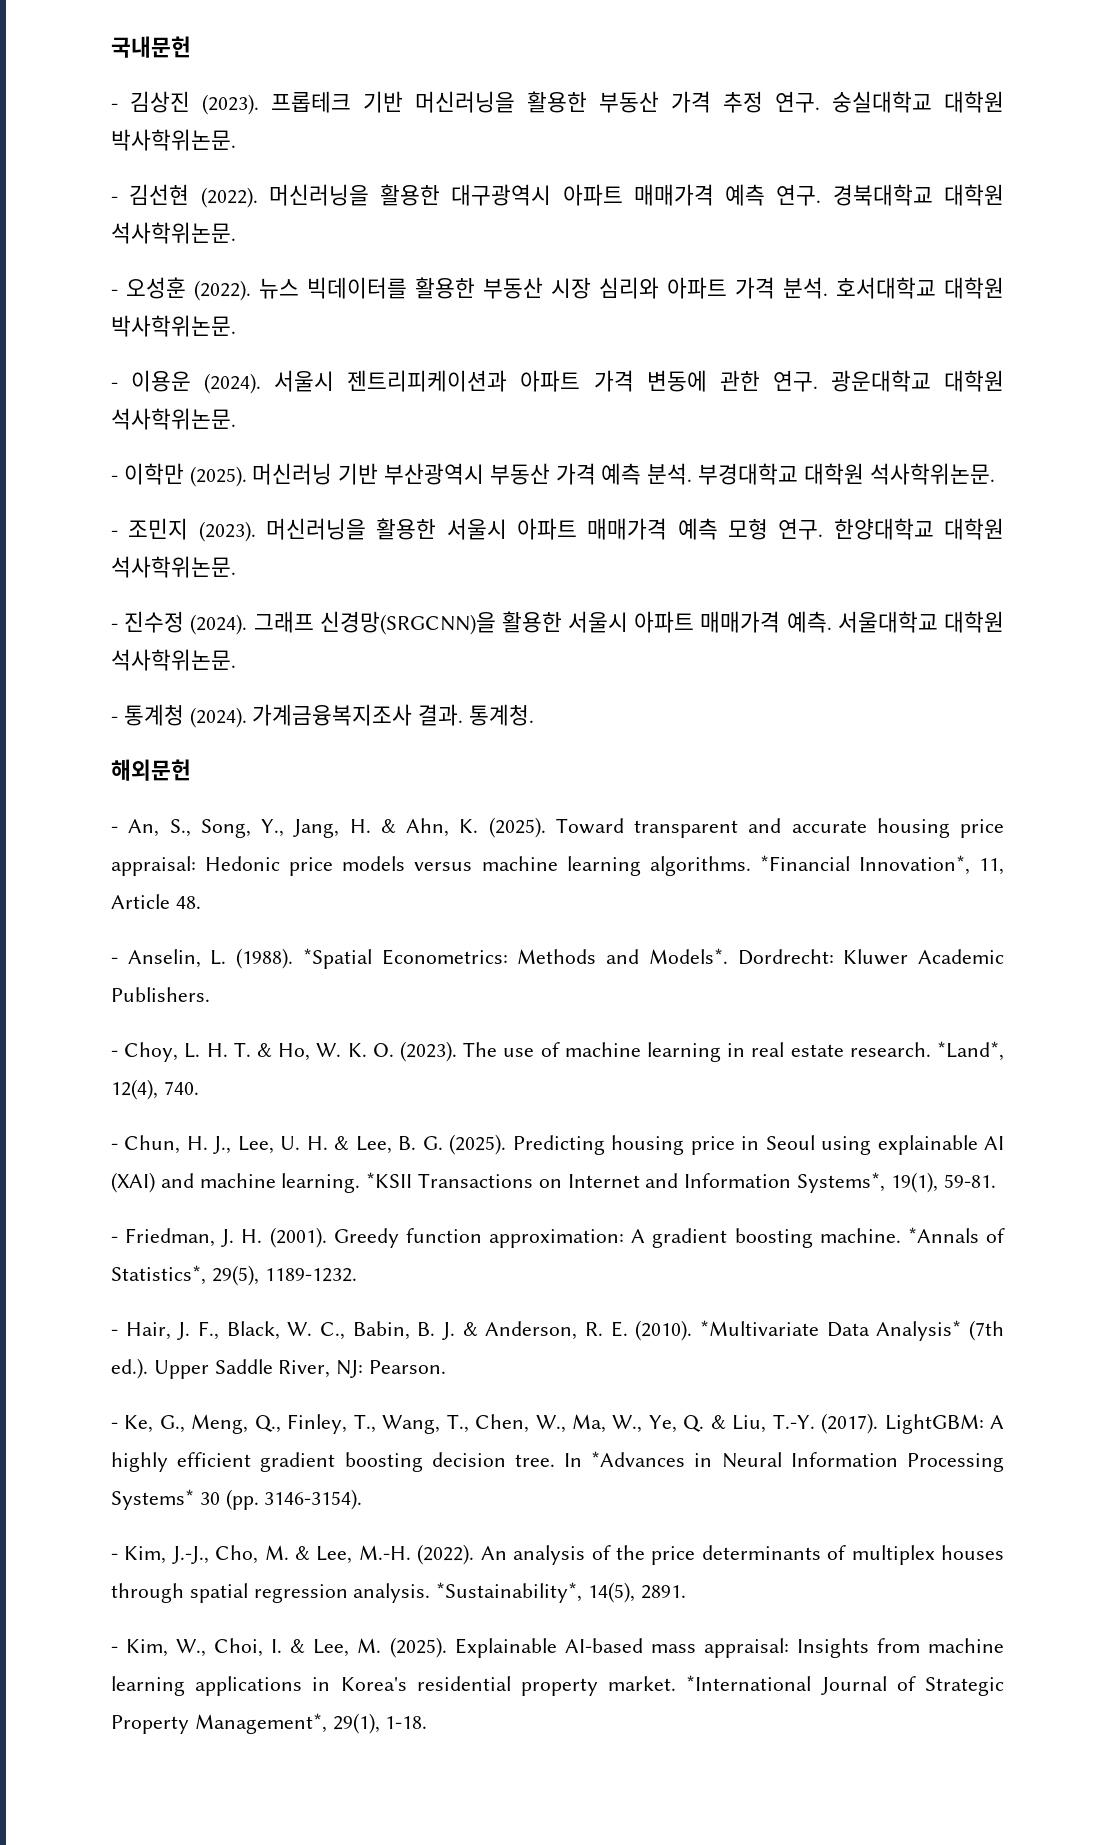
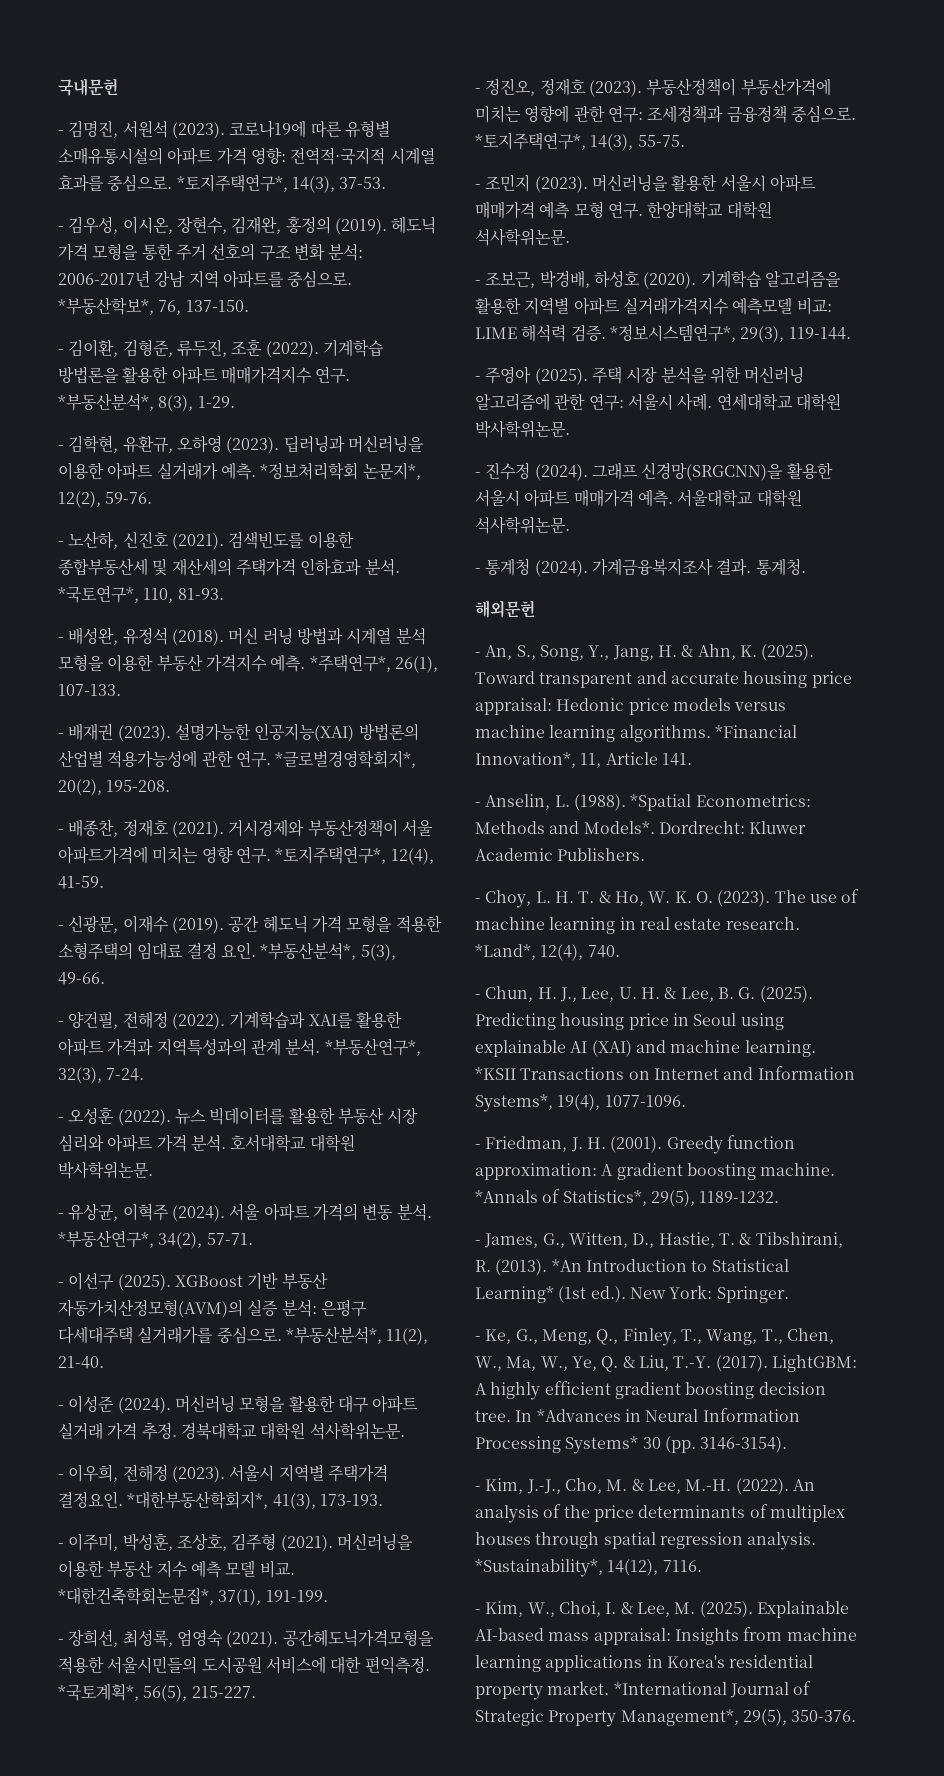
[130,91,1004,115] [111,129,236,151] [111,184,1004,208] [111,222,236,244] 김상진 (2023). 프롭테크 기반 머신러닝을 활용한 부동산 가격 추정 연구. 숭실대학교 대학원 박사학위논문. // - 김선현 (2022). 머신러닝을 활용한 대구광역시 아파트 매매가격 예측 연구. 경북대학교 대학원 석사학위논문. -> [68,120,390,139] [58,147,435,165] [58,174,387,193] [58,216,437,235] [58,243,364,261] [58,270,353,288] [58,297,249,315] [58,339,384,358] [58,366,351,384] [58,393,235,412] [58,435,424,454] [58,462,421,480] [58,491,153,508] [58,531,354,550] [58,558,400,576] [58,585,224,603] [58,627,426,646] [58,654,438,673] [58,684,121,696] [58,723,419,742] [58,750,417,768] [58,779,171,796] [58,819,433,838] [58,846,434,865] [58,876,104,889] [58,915,442,934] [58,942,396,961] [58,972,105,985] [58,1011,402,1030] [58,1038,421,1056] [58,1067,145,1084] 김명진, 서원석 (2023). 코로나19에 따른 유형별 소매유통시설의 아파트 가격 영향: 전역적·국지적 시계열 효과를 중심으로. *토지주택연구*, 14(3), 37-53. // - 김우성, 이시온, 장현수, 김재완, 홍정의 (2019). 헤도닉 가격 모형을 통한 주거 선호의 구조 변화 분석: 2006-2017년 강남 지역 아파트를 중심으로. *부동산학보*, 76, 137-150. // - 김이환, 김형준, 류두진, 조훈 (2022). 기계학습 방법론을 활용한 아파트 매매가격지수 연구. *부동산분석*, 8(3), 1-29. // - 김학현, 유환규, 오하영 (2023). 딥러닝과 머신러닝을 이용한 아파트 실거래가 예측. *정보처리학회 논문지*, 12(2), 59-76. // - 노산하, 신진호 (2021). 검색빈도를 이용한 종합부동산세 및 재산세의 주택가격 인하효과 분석. *국토연구*, 110, 81-93. // - 배성완, 유정석 (2018). 머신 러닝 방법과 시계열 분석 모형을 이용한 부동산 가격지수 예측. *주택연구*, 26(1), 107-133. // - 배재권 (2023). 설명가능한 인공지능(XAI) 방법론의 산업별 적용가능성에 관한 연구. *글로벌경영학회지*, 20(2), 195-208. // - 배종찬, 정재호 (2021). 거시경제와 부동산정책이 서울 아파트가격에 미치는 영향 연구. *토지주택연구*, 12(4), 41-59. // - 신광문, 이재수 (2019). 공간 헤도닉 가격 모형을 적용한 소형주택의 임대료 결정 요인. *부동산분석*, 5(3), 49-66. // - 양건필, 전해정 (2022). 기계학습과 XAI를 활용한 아파트 가격과 지역특성과의 관계 분석. *부동산연구*, 32(3), 7-24.
[131,370,1005,394] [111,408,236,430] [111,463,995,487] 이용운 (2024). 서울시 젠트리피케이션과 아파트 가격 변동에 관한 연구. 광운대학교 대학원 석사학위논문. // - 이학만 (2025). 머신러닝 기반 부산광역시 부동산 가격 예측 분석. 부경대학교 대학원 석사학위논문. -> [68,1203,432,1222] [58,1230,253,1249] [58,1272,328,1291] [58,1299,367,1318] [58,1326,429,1345] [58,1356,104,1369] [58,1395,419,1414] [58,1422,405,1440] [58,1464,388,1483] [58,1491,383,1510] [58,1533,413,1552] [58,1560,295,1578] [58,1587,328,1606] [58,1629,434,1648] [58,1656,430,1674] [58,1683,256,1702] [475,78,831,97] [475,105,856,123] [475,132,685,151] 유상균, 이혁주 (2024). 서울 아파트 가격의 변동 분석. *부동산연구*, 34(2), 57-71. // - 이선구 (2025). XGBoost 기반 부동산 자동가치산정모형(AVM)의 실증 분석: 은평구 다세대주택 실거래가를 중심으로. *부동산분석*, 11(2), 21-40. // - 이성준 (2024). 머신러닝 모형을 활용한 대구 아파트 실거래 가격 추정. 경북대학교 대학원 석사학위논문. // - 이우희, 전해정 (2023). 서울시 지역별 주택가격 결정요인. *대한부동산학회지*, 41(3), 173-193. // - 이주미, 박성훈, 조상호, 김주형 (2021). 머신러닝을 이용한 부동산 지수 예측 모델 비교. *대한건축학회논문집*, 37(1), 191-199. // - 장희선, 최성록, 엄영숙 (2021). 공간헤도닉가격모형을 적용한 서울시민들의 도시공원 서비스에 대한 편익측정. *국토계획*, 56(5), 215-227. // - 정진오, 정재호 (2023). 부동산정책이 부동산가격에 미치는 영향에 관한 연구: 조세정책과 금융정책 중심으로. *토지주택연구*, 14(3), 55-75.
(236, 567) none -> [475,270,841,289] [475,297,832,315] [475,324,851,343] [475,366,805,385] [475,393,841,411] [475,420,570,438] // - 조보근, 박경배, 하성호 (2020). 기계학습 알고리즘을 활용한 지역별 아파트 실거래가격지수 예측모델 비교: LIME 해석력 검증. *정보시스템연구*, 29(3), 119-144. // - 주영아 (2025). 주택 시장 분석을 위한 머신러닝 알고리즘에 관한 연구: 서울시 사례. 연세대학교 대학원 박사학위논문.
[175,896,201,909] 48. -> [661,753,692,766] 141.
[890,1172,996,1193] 19(1), 59-81. -> [557,1094,686,1111] 19(4), 1077-1096.
[125,1320,1004,1341] [111,1358,447,1379] Hair, J. F., Black, W. C., Babin, B. J. & Anderson, R. E. (2010). *Multivariate Data Analysis* (7th ed.). Upper Saddle River, NJ: Pearson. -> [484,1232,843,1248] [475,1259,789,1276] [475,1285,789,1303] James, G., Witten, D., Hastie, T. & Tibshirani, R. (2013). *An Introduction to Statistical Learning* (1st ed.). New York: Springer.
[588,1582,686,1603] 14(5), 2891. -> [607,1559,702,1576] 14(12), 7116.
[332,1713,428,1734] 29(1), 1-18. -> [742,1709,857,1726] 29(5), 350-376.

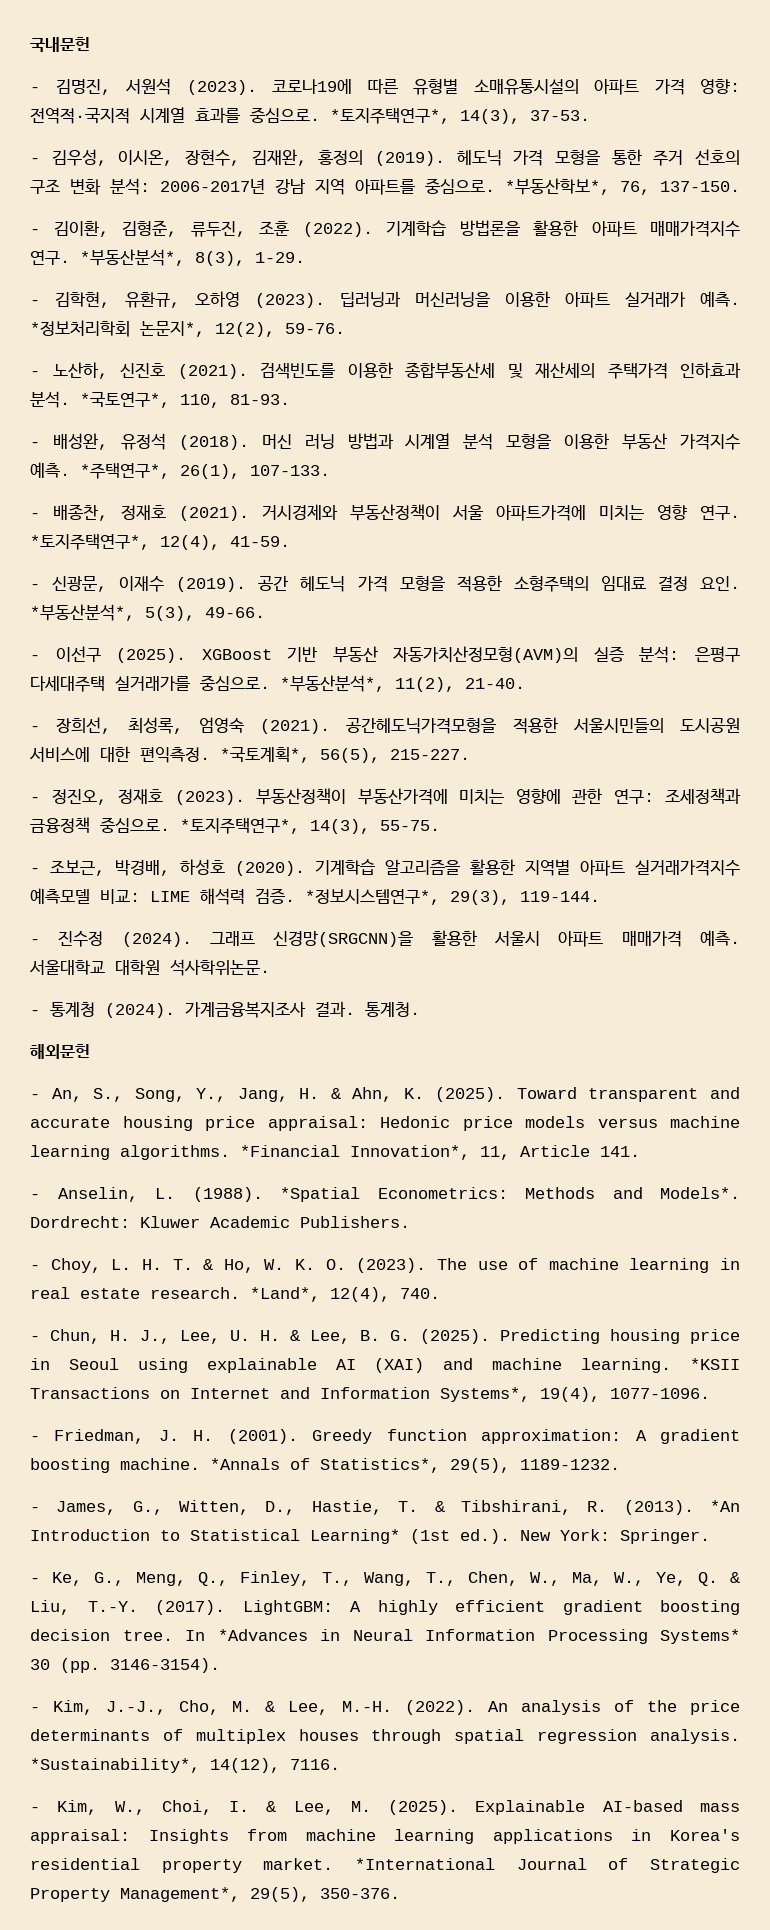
[58,723,419,742] [58,750,417,768] [58,779,171,796] // - 배재권 (2023). 설명가능한 인공지능(XAI) 방법론의 산업별 적용가능성에 관한 연구. *글로벌경영학회지*, 20(2), 195-208. -> (330, 470) none
[58,1011,402,1030] [58,1038,421,1056] [58,1067,145,1084] [58,1107,419,1126] [58,1134,355,1152] [58,1161,153,1179] [58,1203,432,1222] [58,1230,253,1249] // - 양건필, 전해정 (2022). 기계학습과 XAI를 활용한 아파트 가격과 지역특성과의 관계 분석. *부동산연구*, 32(3), 7-24. // - 오성훈 (2022). 뉴스 빅데이터를 활용한 부동산 시장 심리와 아파트 가격 분석. 호서대학교 대학원 박사학위논문. // - 유상균, 이혁주 (2024). 서울 아파트 가격의 변동 분석. *부동산연구*, 34(2), 57-71. -> (265, 612) none
[58,1395,419,1414] [58,1422,405,1440] [58,1464,388,1483] [58,1491,383,1510] [58,1533,413,1552] [58,1560,295,1578] [58,1587,328,1606] // - 이성준 (2024). 머신러닝 모형을 활용한 대구 아파트 실거래 가격 추정. 경북대학교 대학원 석사학위논문. // - 이우희, 전해정 (2023). 서울시 지역별 주택가격 결정요인. *대한부동산학회지*, 41(3), 173-193. // - 이주미, 박성훈, 조상호, 김주형 (2021). 머신러닝을 이용한 부동산 지수 예측 모델 비교. *대한건축학회논문집*, 37(1), 191-199. -> (525, 683) none
[475,174,816,193] [475,201,772,219] [475,228,570,246] // - 조민지 (2023). 머신러닝을 활용한 서울시 아파트 매매가격 예측 모형 연구. 한양대학교 대학원 석사학위논문. -> (440, 825) none
[475,366,805,385] [475,393,841,411] [475,420,570,438] // - 주영아 (2025). 주택 시장 분석을 위한 머신러닝 알고리즘에 관한 연구: 서울시 사례. 연세대학교 대학원 박사학위논문. -> (600, 896) none

